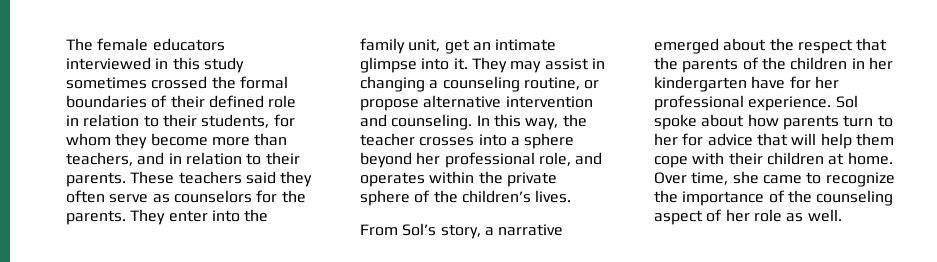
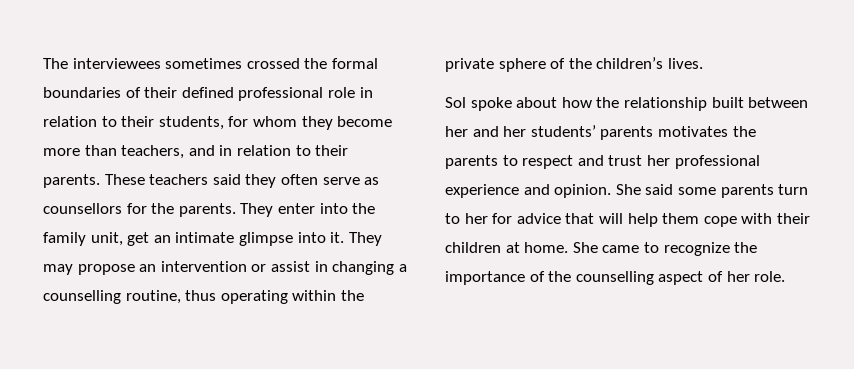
[97,38,225,51] [66,57,244,73] female educators interviewed in this study -> [72,58,161,69] interviewees
(264, 101) none -> [238,87,324,101] professional
[173,190,252,203] counselors -> [43,203,122,214] counsellors
[544,58,605,70] [360,76,600,92] [360,95,593,111] [360,114,587,130] [360,133,575,149] [360,152,603,168] [360,172,425,187] assist in changing a counseling routine, or propose alternative intervention and counseling. In this way, the teacher crosses into a sphere beyond her professional role, and operates -> [77,261,407,275] [43,290,288,304] propose an intervention or assist in changing a counselling routine, thus operating
[360,223,564,239] [654,38,888,54] [654,57,893,73] [654,76,839,92] [654,95,858,111] [654,114,779,130] From Sol’s story, a narrative emerged about the respect that the parents of the children in her kindergarten have for her professional experience. Sol spoke about how -> [445,97,809,111] [445,125,756,140] [445,155,760,169] [445,184,716,198] Sol spoke about how the relationship built between her and her students’ parents motivates the parents to respect and trust her professional experience and opinion. She said some
[654,171,759,185] Over time, she -> [572,242,598,253] She
[816,190,894,206] counseling -> [575,271,654,285] counselling
[753,209,842,222] role as well. -> [754,271,786,282] role.

